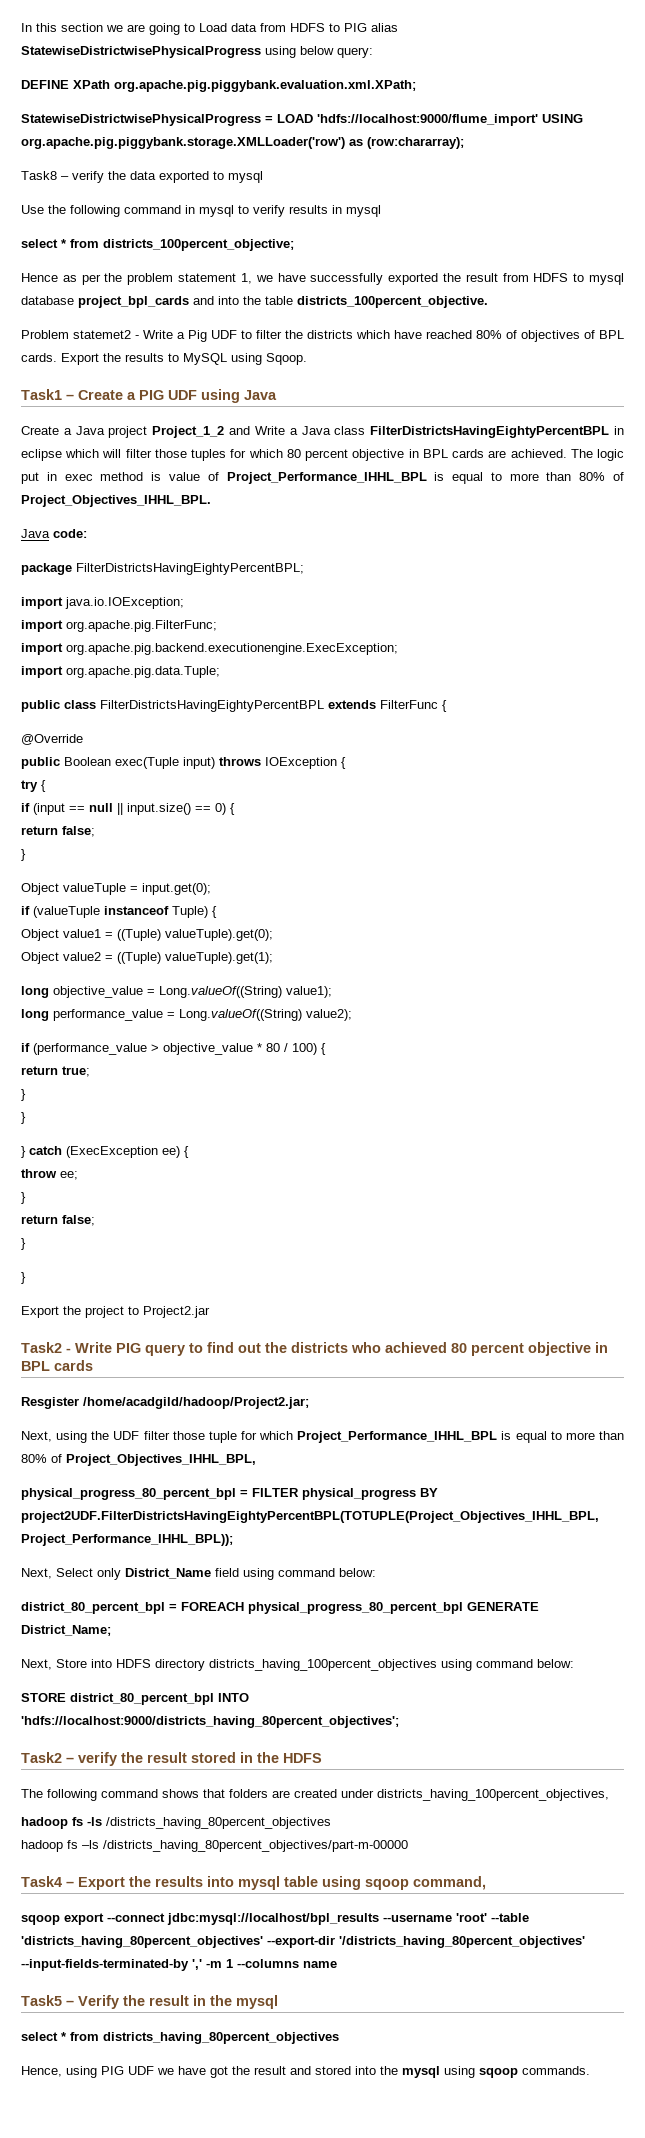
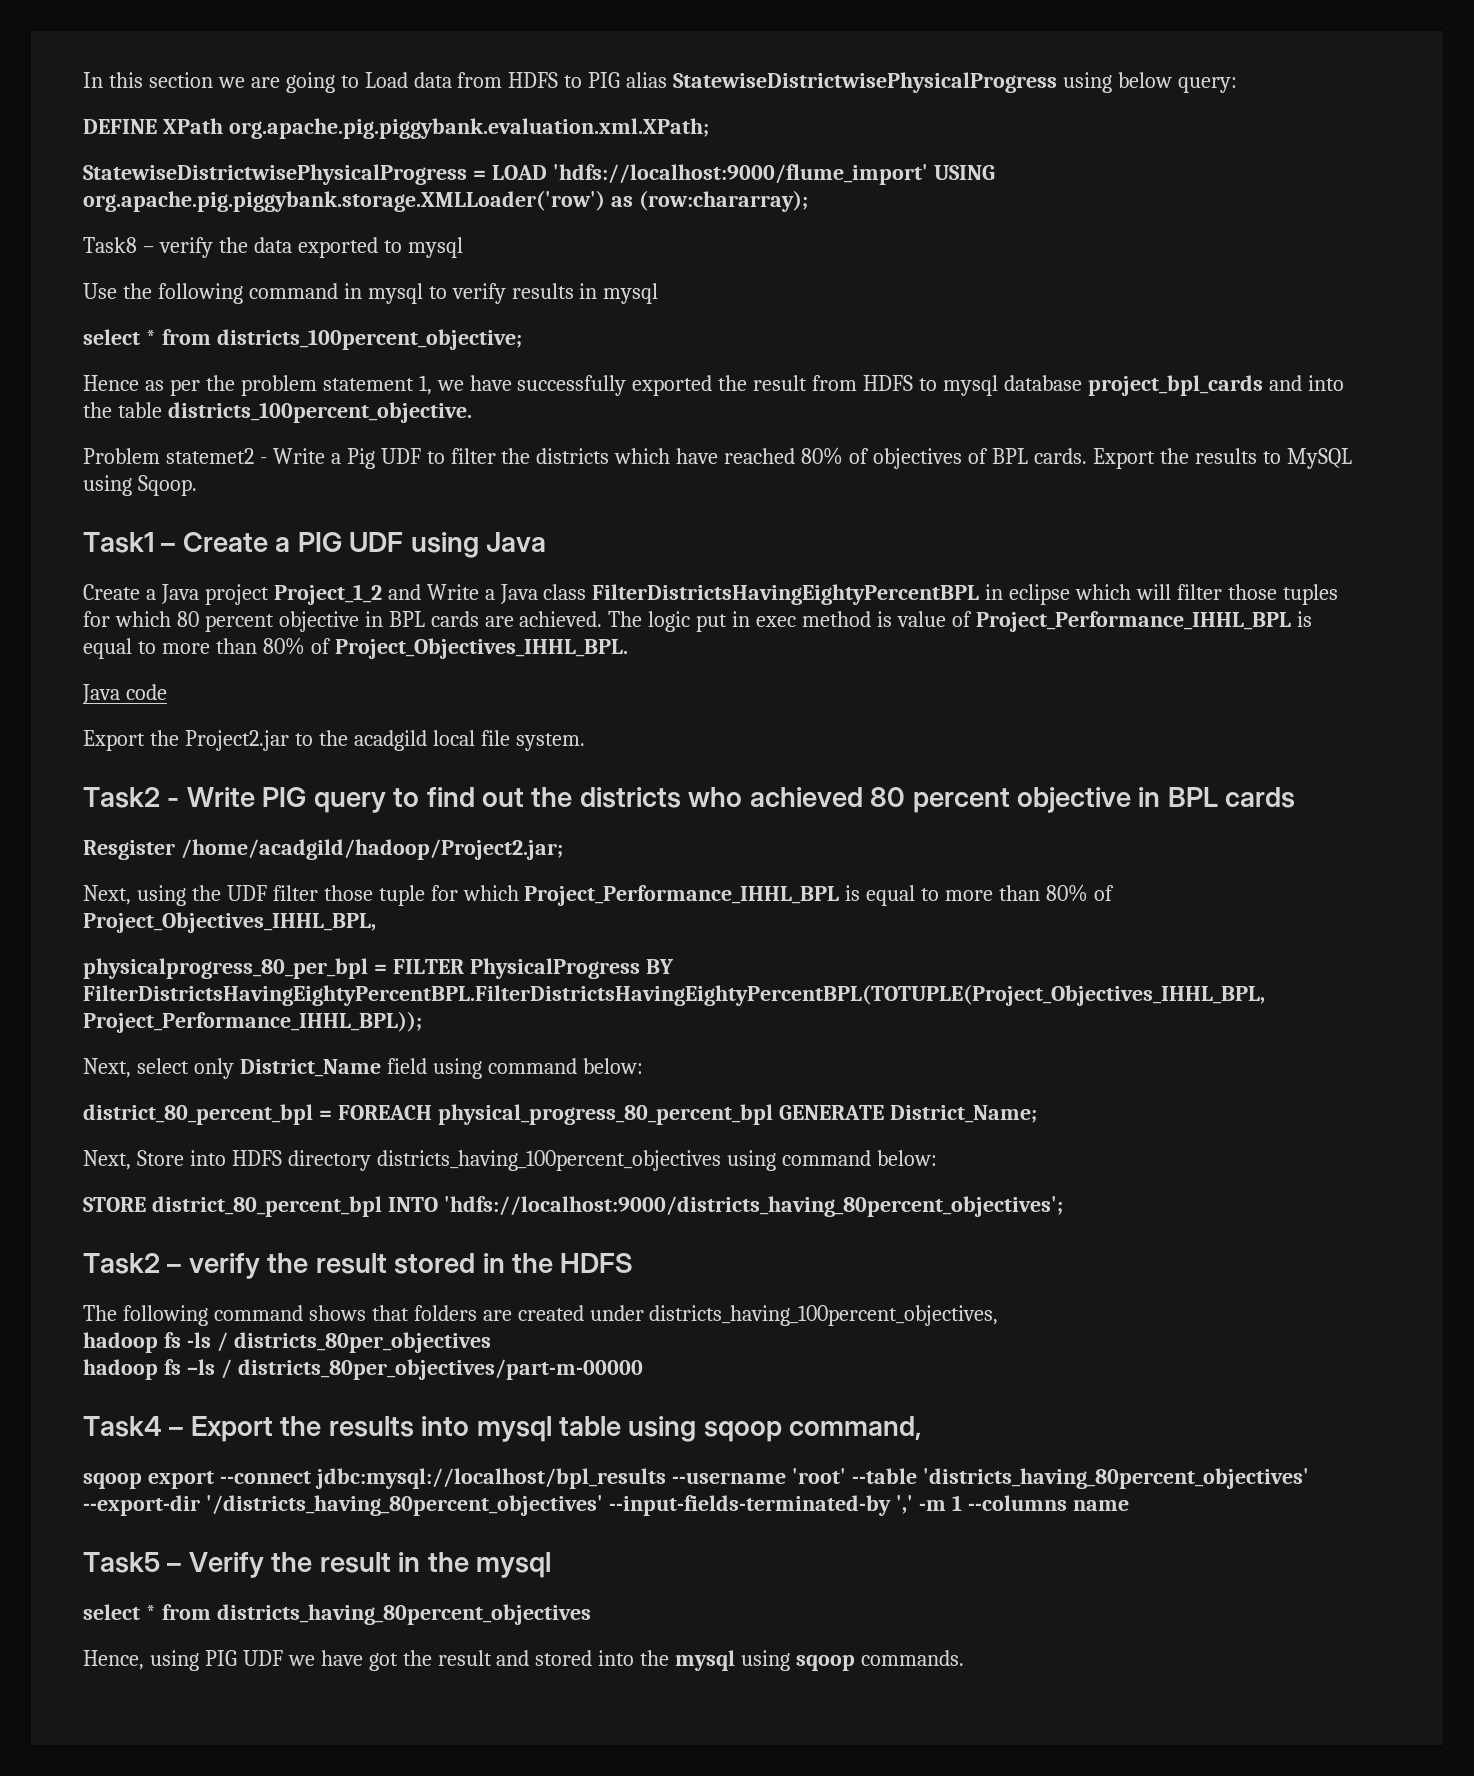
[53,529,87,538] [21,563,304,575] [21,597,184,609] [21,620,217,632] [21,643,398,655] [21,666,220,678] [21,700,447,712] [21,734,83,745] [21,757,346,769] [21,780,46,792] [21,803,235,815] [21,826,95,837] [21,849,26,861] [21,883,211,895] [21,906,217,918] [21,929,273,941] [21,952,273,964] [21,986,332,998] [21,1009,352,1021] [21,1043,326,1055] [21,1066,90,1077] [21,1089,26,1101] [21,1112,26,1124] [21,1146,189,1158] [21,1169,78,1180] [21,1192,26,1204] [21,1215,95,1226] [21,1238,26,1250] [21,1272,26,1284] [21,1306,210,1318] code: // package FilterDistrictsHavingEightyPercentBPL; // import java.io.IOException; // import org.apache.pig.FilterFunc; // import org.apache.pig.backend.executionengine.ExecException; // import org.apache.pig.data.Tuple; // public class FilterDistrictsHavingEightyPercentBPL extends FilterFunc { // @Override // public Boolean exec(Tuple input) throws IOException { // try { // if (input == null || input.size() == 0) { // return false; // } // Object valueTuple = input.get(0); // if (valueTuple instanceof Tuple) { // Object value1 = ((Tuple) valueTuple).get(0); // Object value2 = ((Tuple) valueTuple).get(1); // long objective_value = Long.valueOf((String) value1); // long performance_value = Long.valueOf((String) value2); // if (performance_value > objective_value * 80 / 100) { // return true; // } // } // } catch (ExecException ee) { // throw ee; // } // return false; // } // } // Export the project to Project2.jar -> [125,684,167,700] [83,730,585,751] code // Export the Project2.jar to the acadgild local file system.
[21,1488,236,1500] physical_progress_80_percent_bpl -> [83,958,368,979] physicalprogress_80_per_bpl
[302,1488,438,1500] [21,1511,599,1523] physical_progress BY project2UDF.FilterDistrictsHavingEightyPercentBPL(TOTUPLE(Project_Objectives_IHHL_BPL, -> [469,958,674,979] [83,984,1265,1006] PhysicalProgress BY FilterDistrictsHavingEightyPercentBPL.FilterDistrictsHavingEightyPercentBPL(TOTUPLE(Project_Objectives_IHHL_BPL,
[56,1568,93,1577] Select -> [136,1058,189,1074] select
[106,1817,331,1829] [21,1840,408,1852] /districts_having_80percent_objectives // hadoop fs –ls /districts_having_80percent_objectives/part-m-00000 -> [216,1332,491,1353] [83,1359,643,1380] / districts_80per_objectives // hadoop fs –ls / districts_80per_objectives/part-m-00000

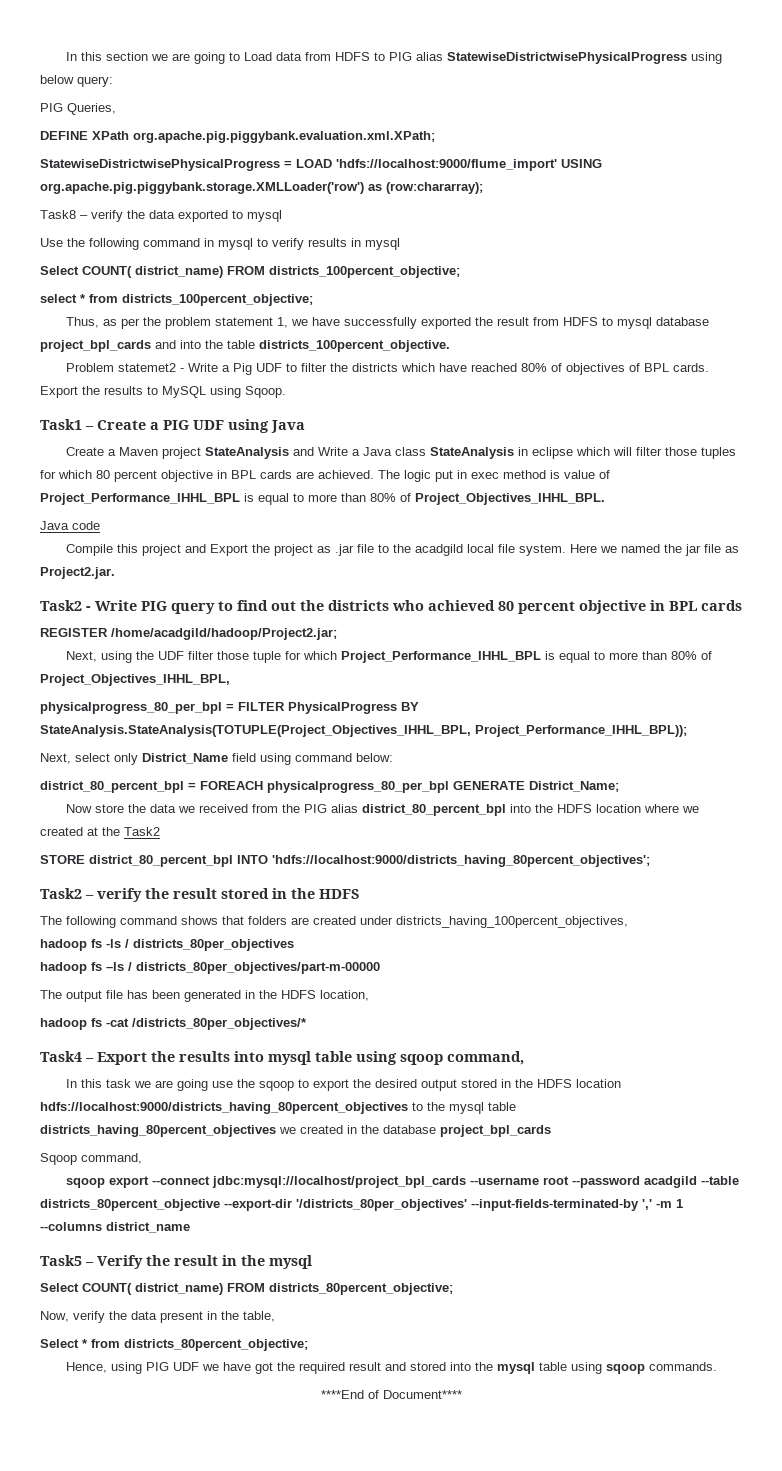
(1237, 85) none -> [40,103,116,115] // PIG Queries,
(659, 293) none -> [40,266,460,278] // Select COUNT( district_name) FROM districts_100percent_objective;
[83,375,139,391] Hence -> [65,317,99,328] Thus,
[160,584,382,605] Java project Project_1_2 -> [118,447,289,459] Maven project StateAnalysis
[592,584,980,605] FilterDistrictsHavingEightyPercentBPL -> [429,447,514,459] StateAnalysis
[83,730,289,751] Export the Project2.jar -> [65,544,374,556] Compile this project and Export the project as .jar file
(585, 742) none -> [569,544,739,556] [40,567,115,579] Here we named the jar file as Project2.jar.
[83,840,175,860] Resgister -> [40,628,108,637] REGISTER
[83,984,1265,1006] FilterDistrictsHavingEightyPercentBPL.FilterDistrictsHavingEightyPercentBPL(TOTUPLE(Project_Objectives_IHHL_BPL, -> [40,725,471,737] StateAnalysis.StateAnalysis(TOTUPLE(Project_Objectives_IHHL_BPL,
[437,1104,773,1125] physical_progress_80_percent_bpl -> [267,781,449,793] physicalprogress_80_per_bpl
[83,1150,937,1171] Next, Store into HDFS directory districts_having_100percent_objectives using command below: -> [65,804,699,816] [40,827,160,836] Now store the data we received from the PIG alias district_80_percent_bpl into the HDFS location where we created at the Task2
(643, 1369) none -> [40,990,369,1002] [40,1018,307,1030] // The output file has been generated in the HDFS location, // hadoop fs -cat /districts_80per_objectives/*
[83,1468,1309,1489] [83,1495,603,1516] sqoop export --connect jdbc:mysql://localhost/bpl_results --username 'root' --table 'districts_having_80percent_objectives' --export-dir '/districts_having_80percent_objectives' -> [65,1079,621,1091] [40,1102,516,1114] [40,1125,551,1137] [40,1153,142,1165] [65,1176,739,1188] [40,1199,467,1211] In this task we are going use the sqoop to export the desired output stored in the HDFS location hdfs://localhost:9000/districts_having_80percent_objectives to the mysql table districts_having_80percent_objectives we created in the database project_bpl_cards // Sqoop command, // sqoop export --connect jdbc:mysql://localhost/project_bpl_cards --username root --password acadgild --table districts_80percent_objective --export-dir '/districts_80per_objectives'
[1072,1500,1129,1511] name -> [106,1222,190,1233] district_name
[83,1604,591,1625] select * from districts_having_80percent_objectives -> [40,1283,453,1295] [40,1311,275,1323] [40,1339,308,1351] Select COUNT( district_name) FROM districts_80percent_objective; // Now, verify the data present in the table, // Select * from districts_80percent_objective;
(432, 1658) none -> [298,1362,345,1374] required
(736, 1660) none -> [538,1362,567,1371] table
(965, 1658) none -> [320,1390,462,1399] // ****End of Document****

